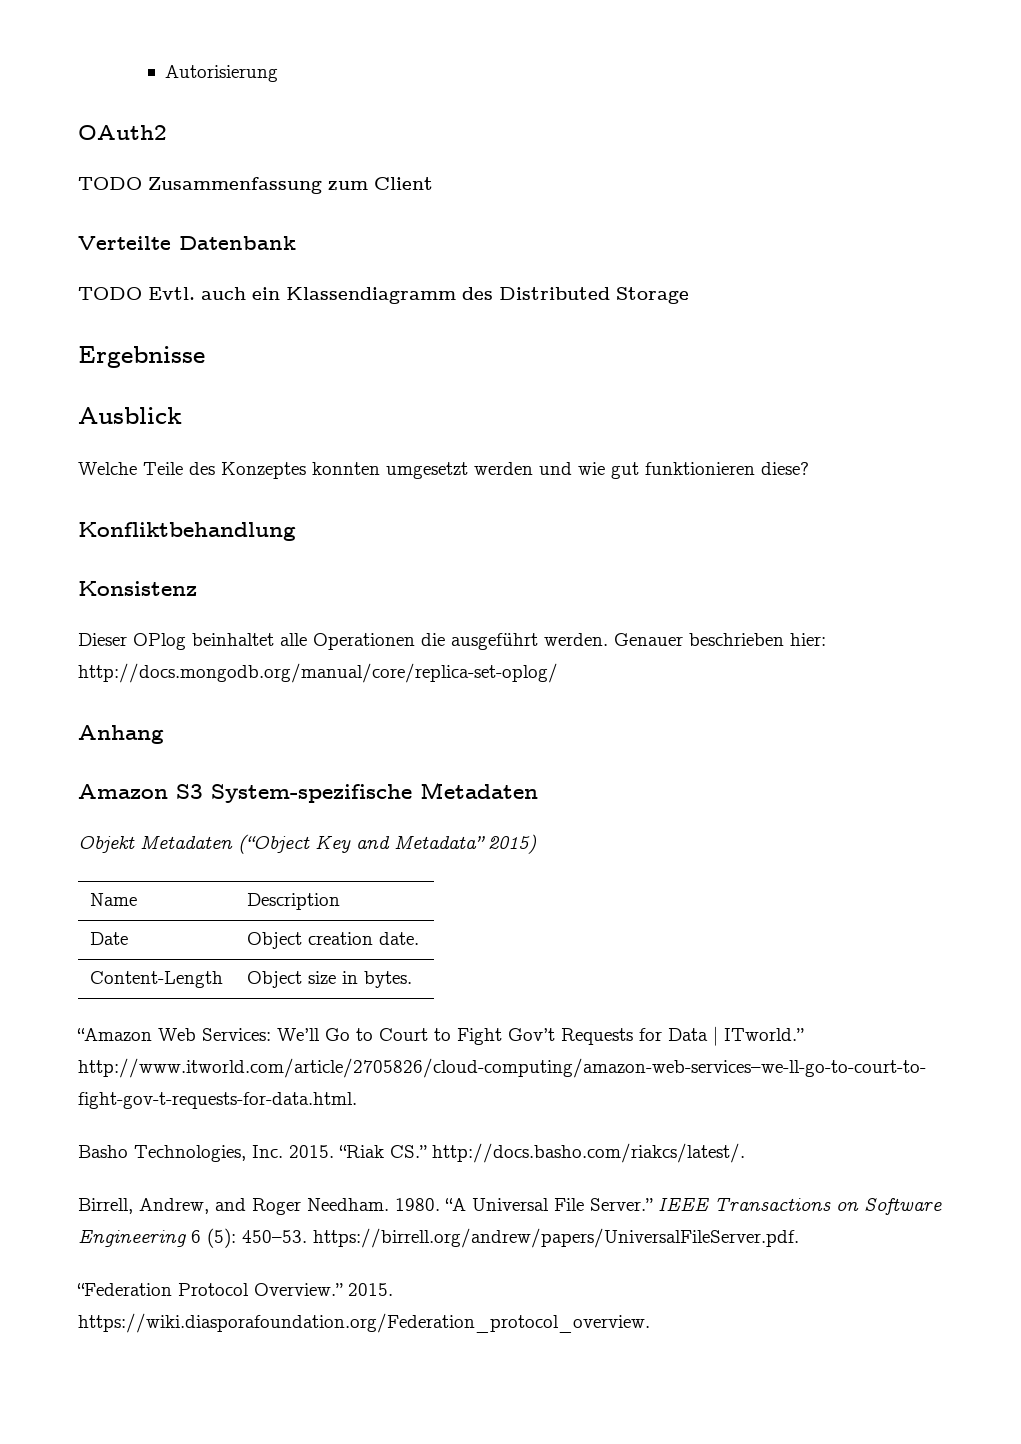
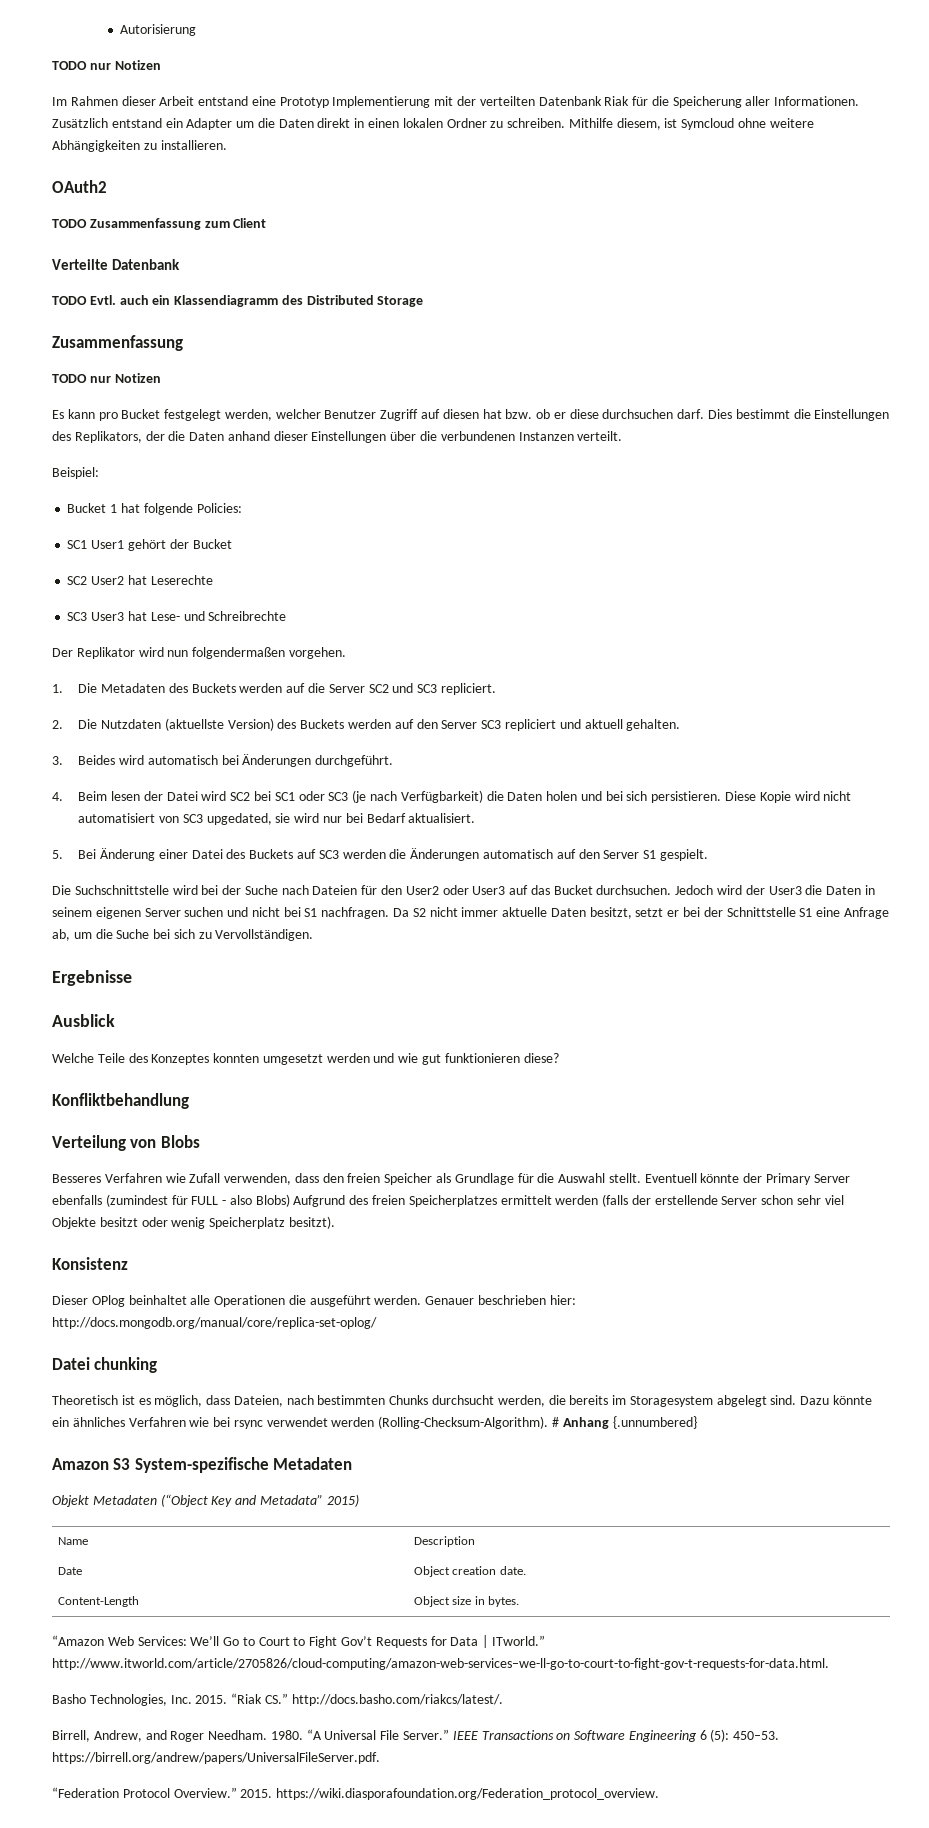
(278, 73) none -> [52,60,161,70] [52,96,860,108] [52,118,814,130] [52,140,227,152] // TODO nur Notizen // Im Rahmen dieser Arbeit entstand eine Prototyp Implementierung mit der verteilten Datenbank Riak für die Speicherung aller Informationen. Zusätzlich entstand ein Adapter um die Daten direkt in einen lokalen Ordner zu schreiben. Mithilfe diesem, ist Symcloud ohne weitere Abhängigkeiten zu installieren.
(689, 295) none -> [52,335,183,351] [52,373,161,383] [52,409,890,421] [52,431,623,443] [52,467,99,479] [67,503,242,515] [67,539,232,551] [67,575,213,585] [67,611,287,621] [52,647,346,659] [52,683,496,695] [52,718,681,731] [52,754,394,767] [52,790,852,803] [78,813,476,825] [52,848,708,861] [52,885,875,895] [52,907,889,919] [52,929,314,941] // Zusammenfassung // TODO nur Notizen // Es kann pro Bucket festgelegt werden, welcher Benutzer Zugriff auf diesen hat bzw. ob er diese durchsuchen darf. Dies bestimmt die Einstellungen des Replikators, der die Daten anhand dieser Einstellungen über die verbundenen Instanzen verteilt. // Beispiel: // Bucket 1 hat folgende Policies: // SC1 User1 gehört der Bucket // SC2 User2 hat Leserechte // SC3 User3 hat Lese- und Schreibrechte // Der Replikator wird nun folgendermaßen vorgehen. // 1. Die Metadaten des Buckets werden auf die Server SC2 und SC3 repliciert. // 2. Die Nutzdaten (aktuellste Version) des Buckets werden auf den Server SC3 repliciert und aktuell gehalten. // 3. Beides wird automatisch bei Änderungen durchgeführt. // 4. Beim lesen der Datei wird SC2 bei SC1 oder SC3 (je nach Verfügbarkeit) die Daten holen und bei sich persistieren. Diese Kopie wird nicht automatisiert von SC3 upgedated, sie wird nur bei Bedarf aktualisiert. // 5. Bei Änderung einer Datei des Buckets auf SC3 werden die Änderungen automatisch auf den Server S1 gespielt. // Die Suchschnittstelle wird bei der Suche nach Dateien für den User2 oder User3 auf das Bucket durchsuchen. Jedoch wird der User3 die Daten in seinem eigenen Server suchen und nicht bei S1 nachfragen. Da S2 nicht immer aktuelle Daten besitzt, setzt er bei der Schnittstelle S1 eine Anfrage ab, um die Suche bei sich zu Vervollständigen.
(296, 531) none -> [52,1135,200,1151] [52,1173,850,1185] [52,1194,844,1207] [52,1216,335,1229] // Verteilung von Blobs // Besseres Verfahren wie Zufall verwenden, dass den freien Speicher als Grundlage für die Auswahl stellt. Eventuell könnte der Primary Server ebenfalls (zumindest für FULL - also Blobs) Aufgrund des freien Speicherplatzes ermittelt werden (falls der erstellende Server schon sehr viel Objekte besitzt oder wenig Speicherplatz besitzt).
(558, 673) none -> [52,1357,158,1373] [52,1395,873,1407] [52,1416,560,1429] Datei chunking // Theoretisch ist es möglich, dass Dateien, nach bestimmten Chunks durchsucht werden, die bereits im Storagesystem abgelegt sind. Dazu könnte ein ähnliches Verfahren wie bei rsync verwendet werden (Rolling-Checksum-Algorithm). #
(164, 734) none -> [612,1416,697,1429] {.unnumbered}

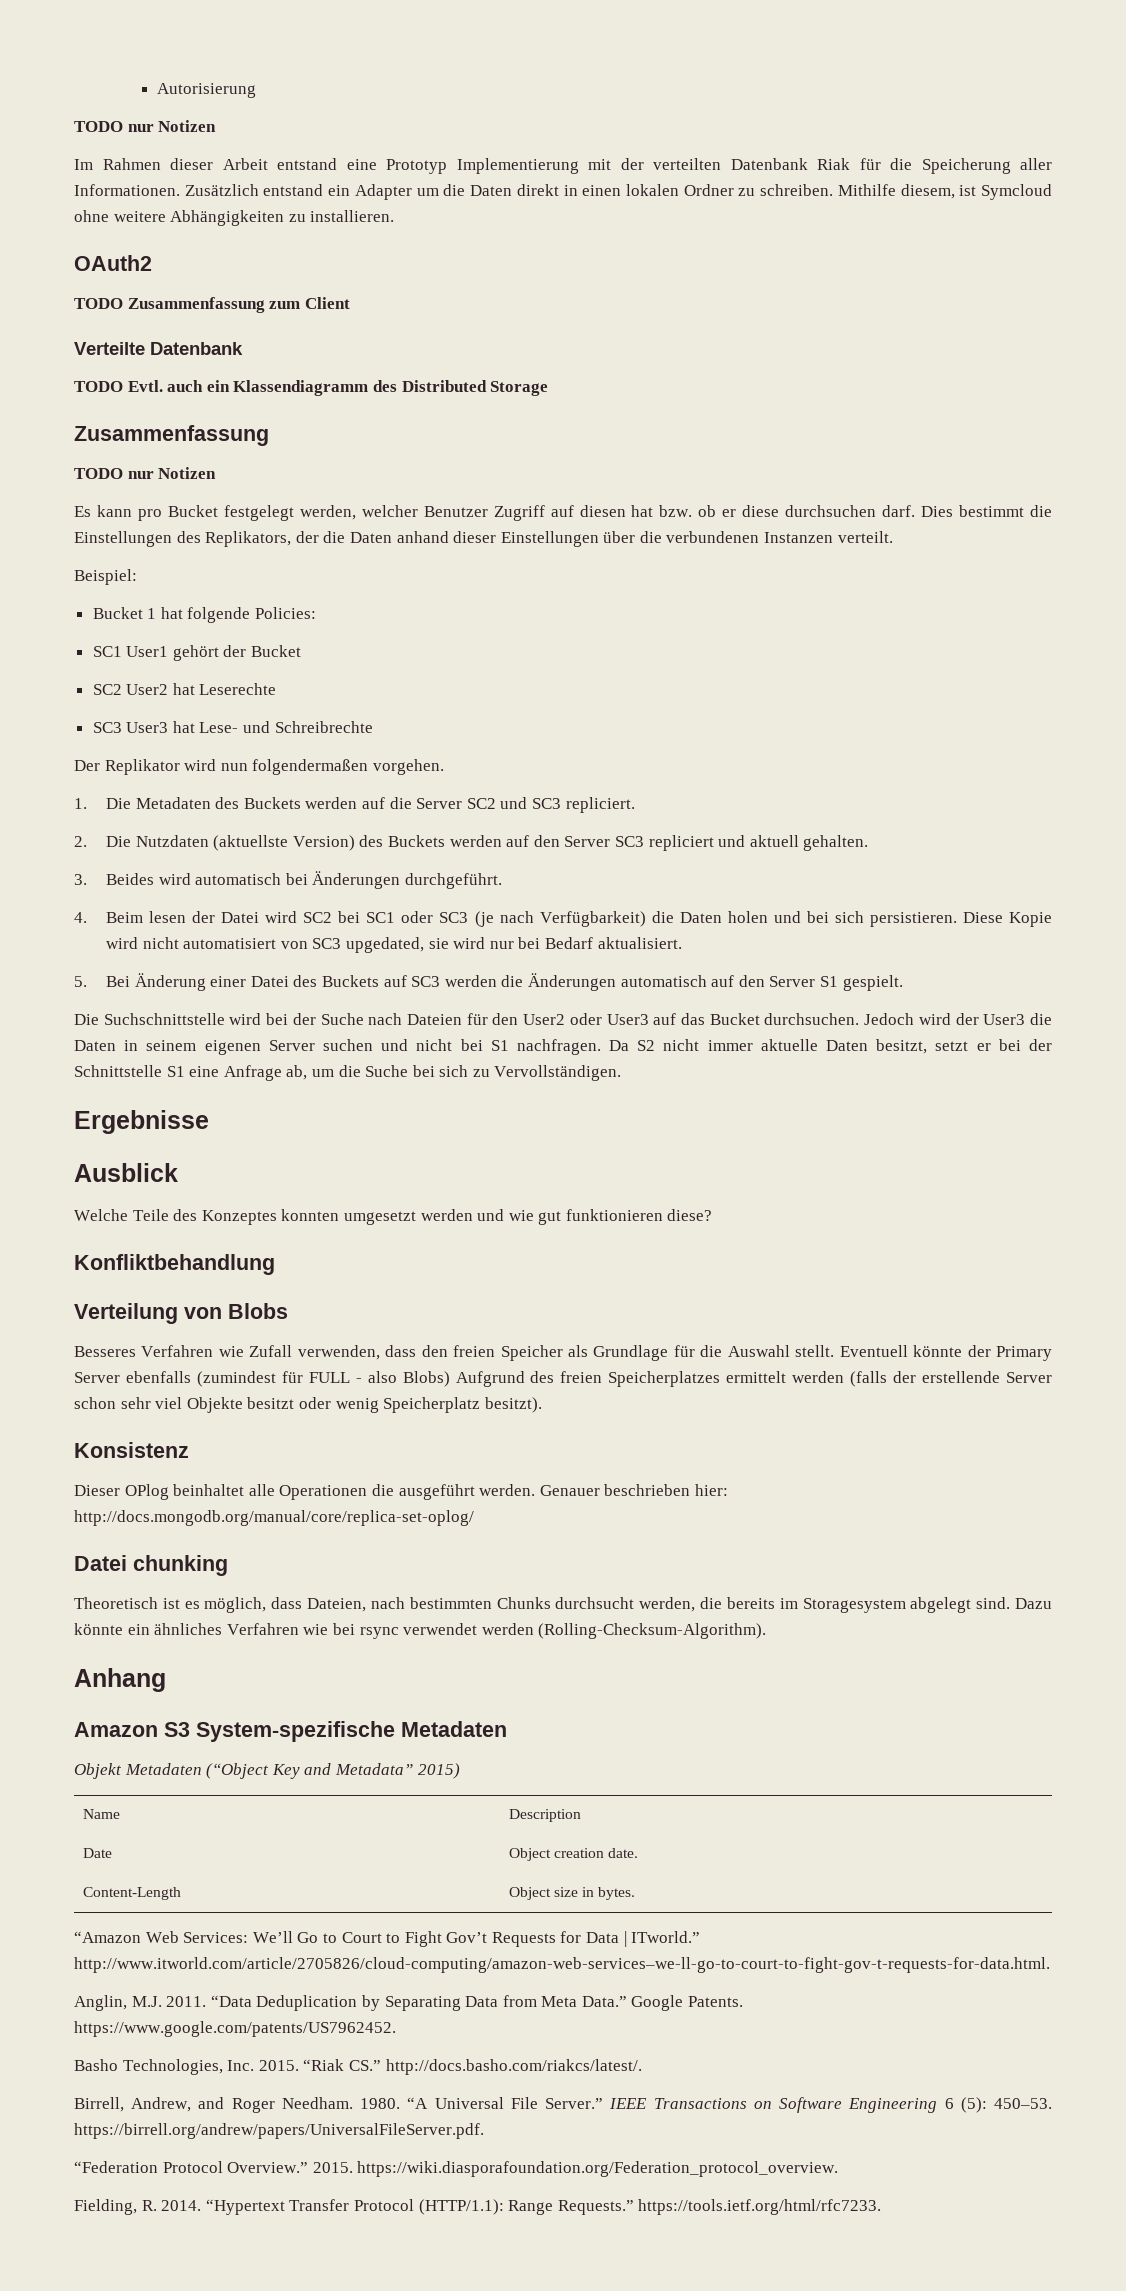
[552,1417,560,1427] # -> (767, 1631) //
[612,1416,697,1429] {.unnumbered} -> (166, 1680) none
(829, 1664) none -> [74,1995,744,2011] [74,2021,396,2037] // Anglin, M.J. 2011. “Data Deduplication by Separating Data from Meta Data.” Google Patents. https://www.google.com/patents/US7962452.
(660, 1794) none -> [74,2199,882,2215] // Fielding, R. 2014. “Hypertext Transfer Protocol (HTTP/1.1): Range Requests.” https://tools.ietf.org/html/rfc7233.

